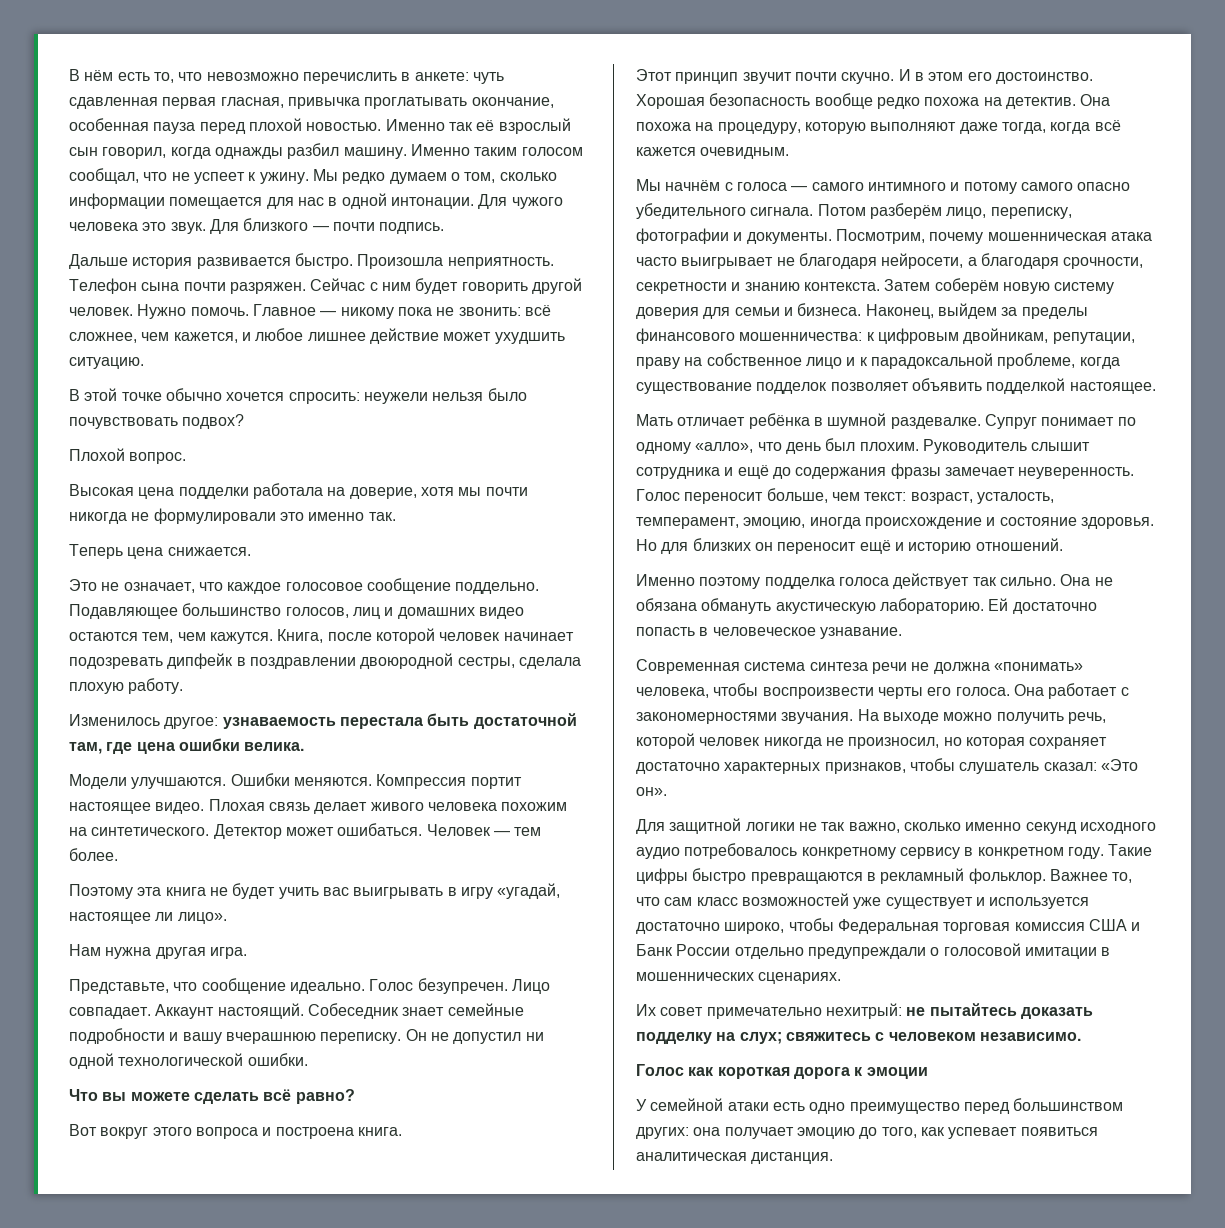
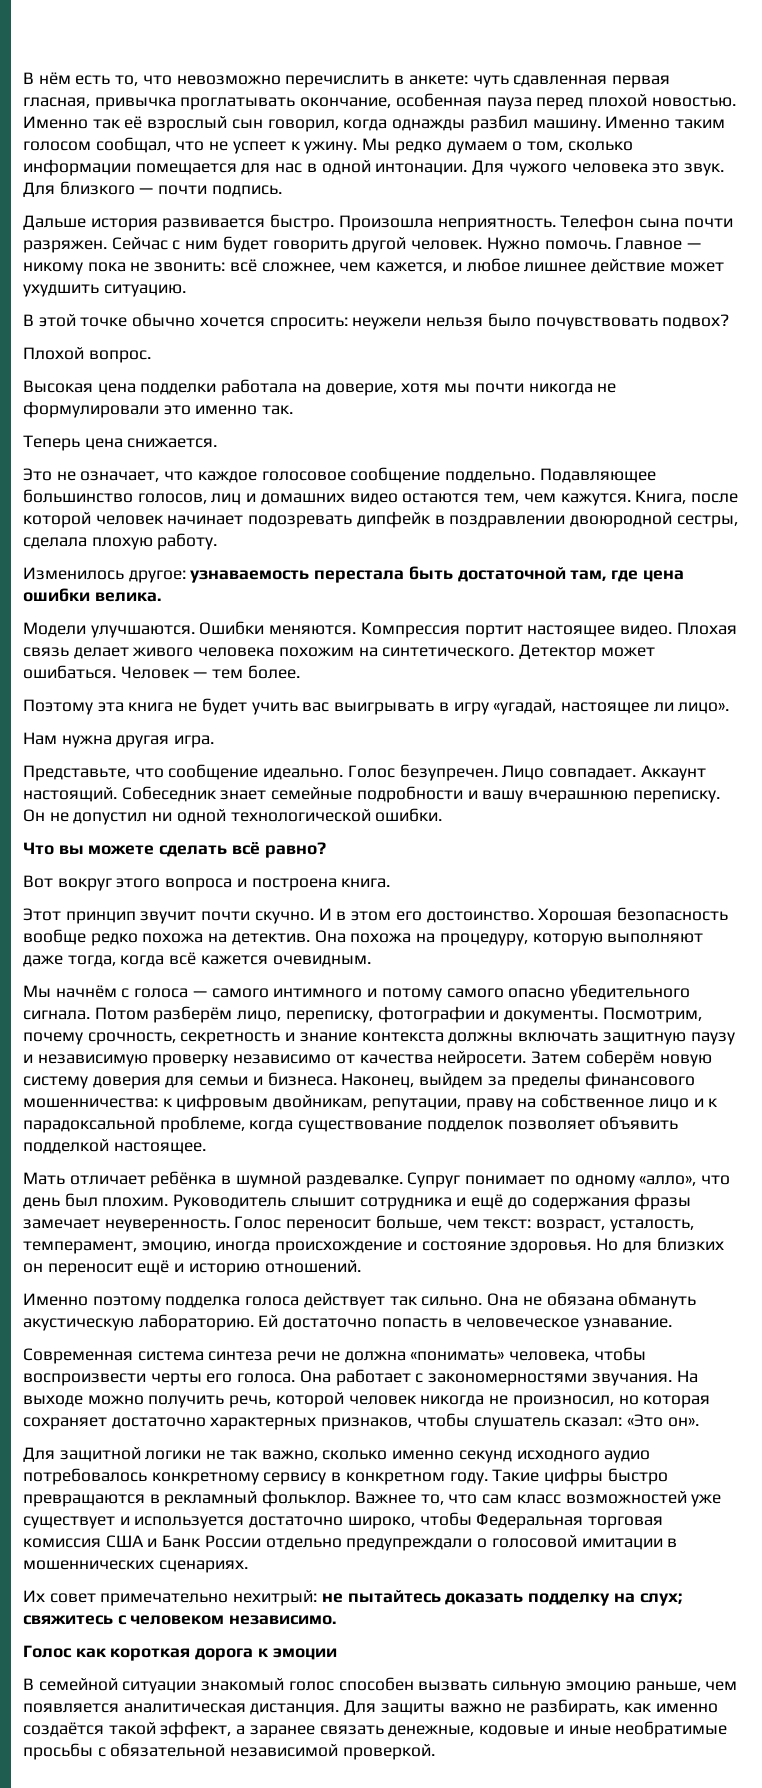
[987,232,1152,241] [636,253,1144,269] [636,282,880,294] мошенническая атака часто выигрывает не благодаря нейросети, а благодаря срочности, секретности и знанию контекста. -> [87,1032,735,1045] [23,1051,527,1067] срочность, секретность и знание контекста должны включать защитную паузу и независимую проверку независимо от качества нейросети.
[636,1098,1124,1114] [636,1127,1098,1139] [636,1152,834,1164] У семейной атаки есть одно преимущество перед большинством других: она получает эмоцию до того, как успевает появиться аналитическая дистанция. -> [23,1677,738,1694] [23,1699,718,1716] [23,1721,728,1738] [23,1743,435,1760] В семейной ситуации знакомый голос способен вызвать сильную эмоцию раньше, чем появляется аналитическая дистанция. Для защиты важно не разбирать, как именно создаётся такой эффект, а заранее связать денежные, кодовые и иные необратимые просьбы с обязательной независимой проверкой.

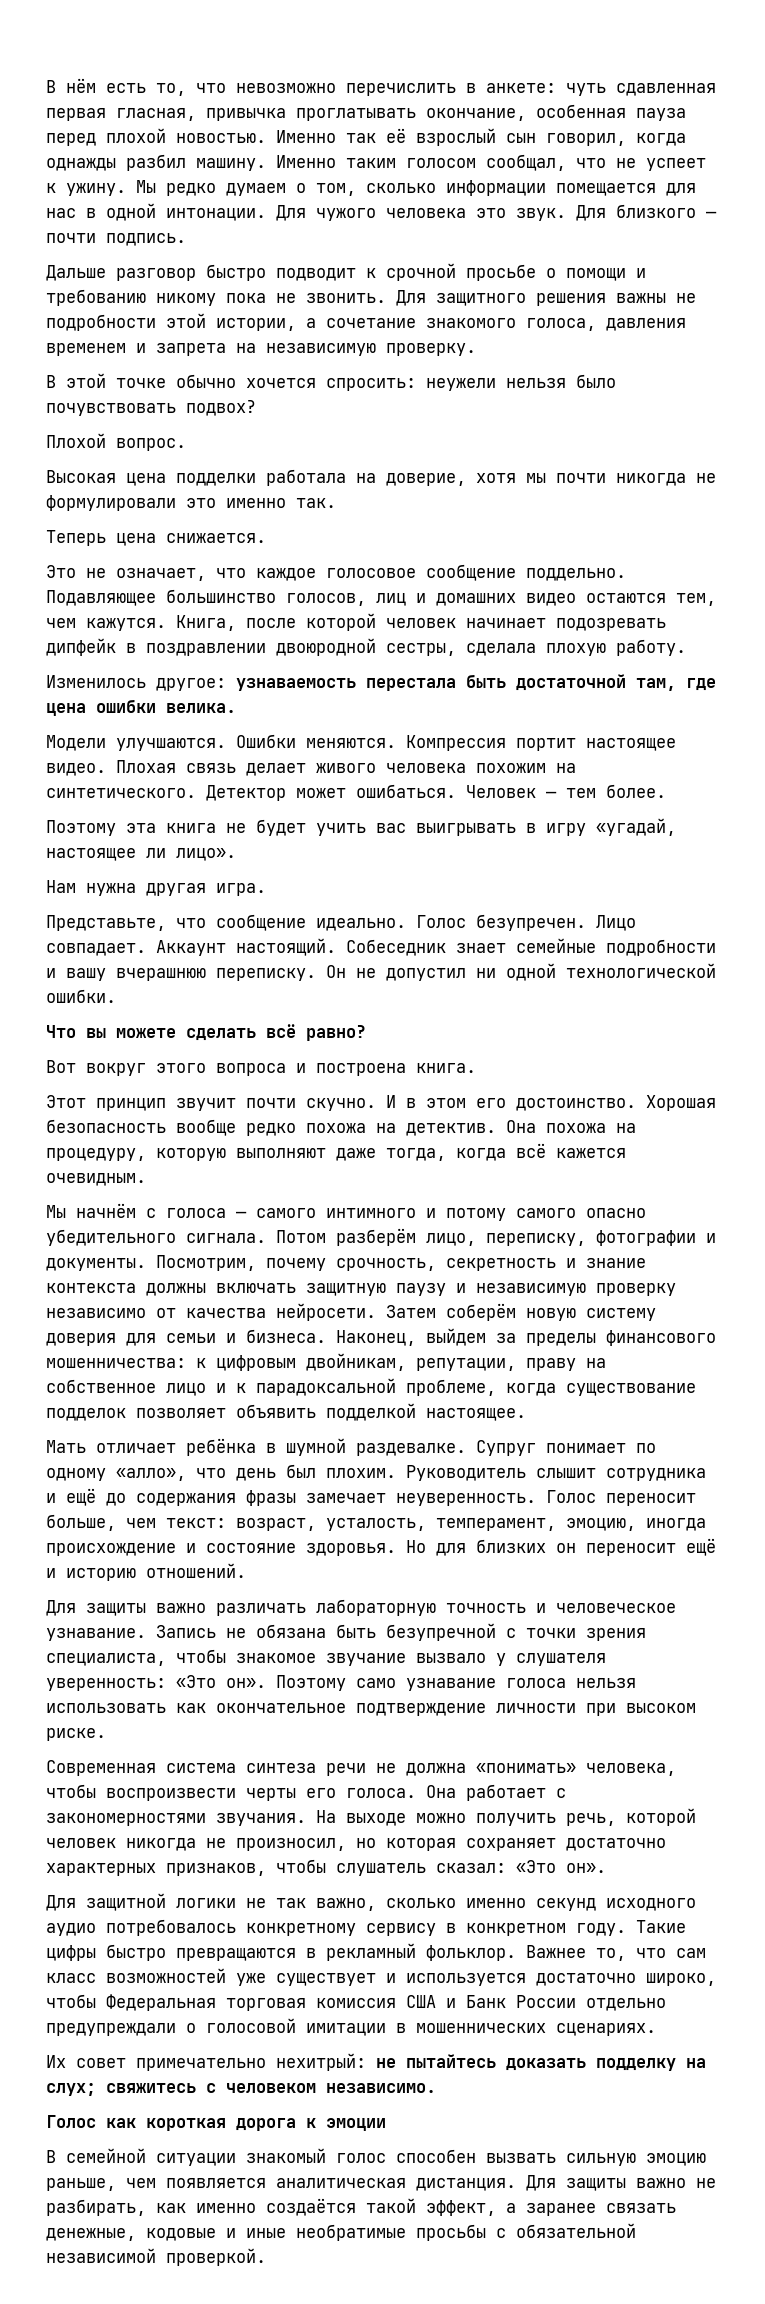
[90,214,733,231] [23,236,701,253] [23,258,724,275] [23,284,186,297] история развивается быстро. Произошла неприятность. Телефон сына почти разряжен. Сейчас с ним будет говорить другой человек. Нужно помочь. Главное — никому пока не звонить: всё сложнее, чем кажется, и любое лишнее действие может ухудшить ситуацию. -> [116,263,646,281] [46,289,696,306] [46,313,686,331] [46,343,476,356] разговор быстро подводит к срочной просьбе о помощи и требованию никому пока не звонить. Для защитного решения важны не подробности этой истории, а сочетание знакомого голоса, давления временем и запрета на независимую проверку.
[23,1292,697,1309] [23,1314,673,1331] Именно поэтому подделка голоса действует так сильно. Она не обязана обмануть акустическую лабораторию. Ей достаточно попасть в человеческое узнавание. -> [46,1599,676,1616] [46,1623,646,1641] [46,1649,606,1666] [46,1675,636,1691] [46,1703,696,1716] [46,1728,106,1741] Для защиты важно различать лабораторную точность и человеческое узнавание. Запись не обязана быть безупречной с точки зрения специалиста, чтобы знакомое звучание вызвало у слушателя уверенность: «Это он». Поэтому само узнавание голоса нельзя использовать как окончательное подтверждение личности при высоком риске.

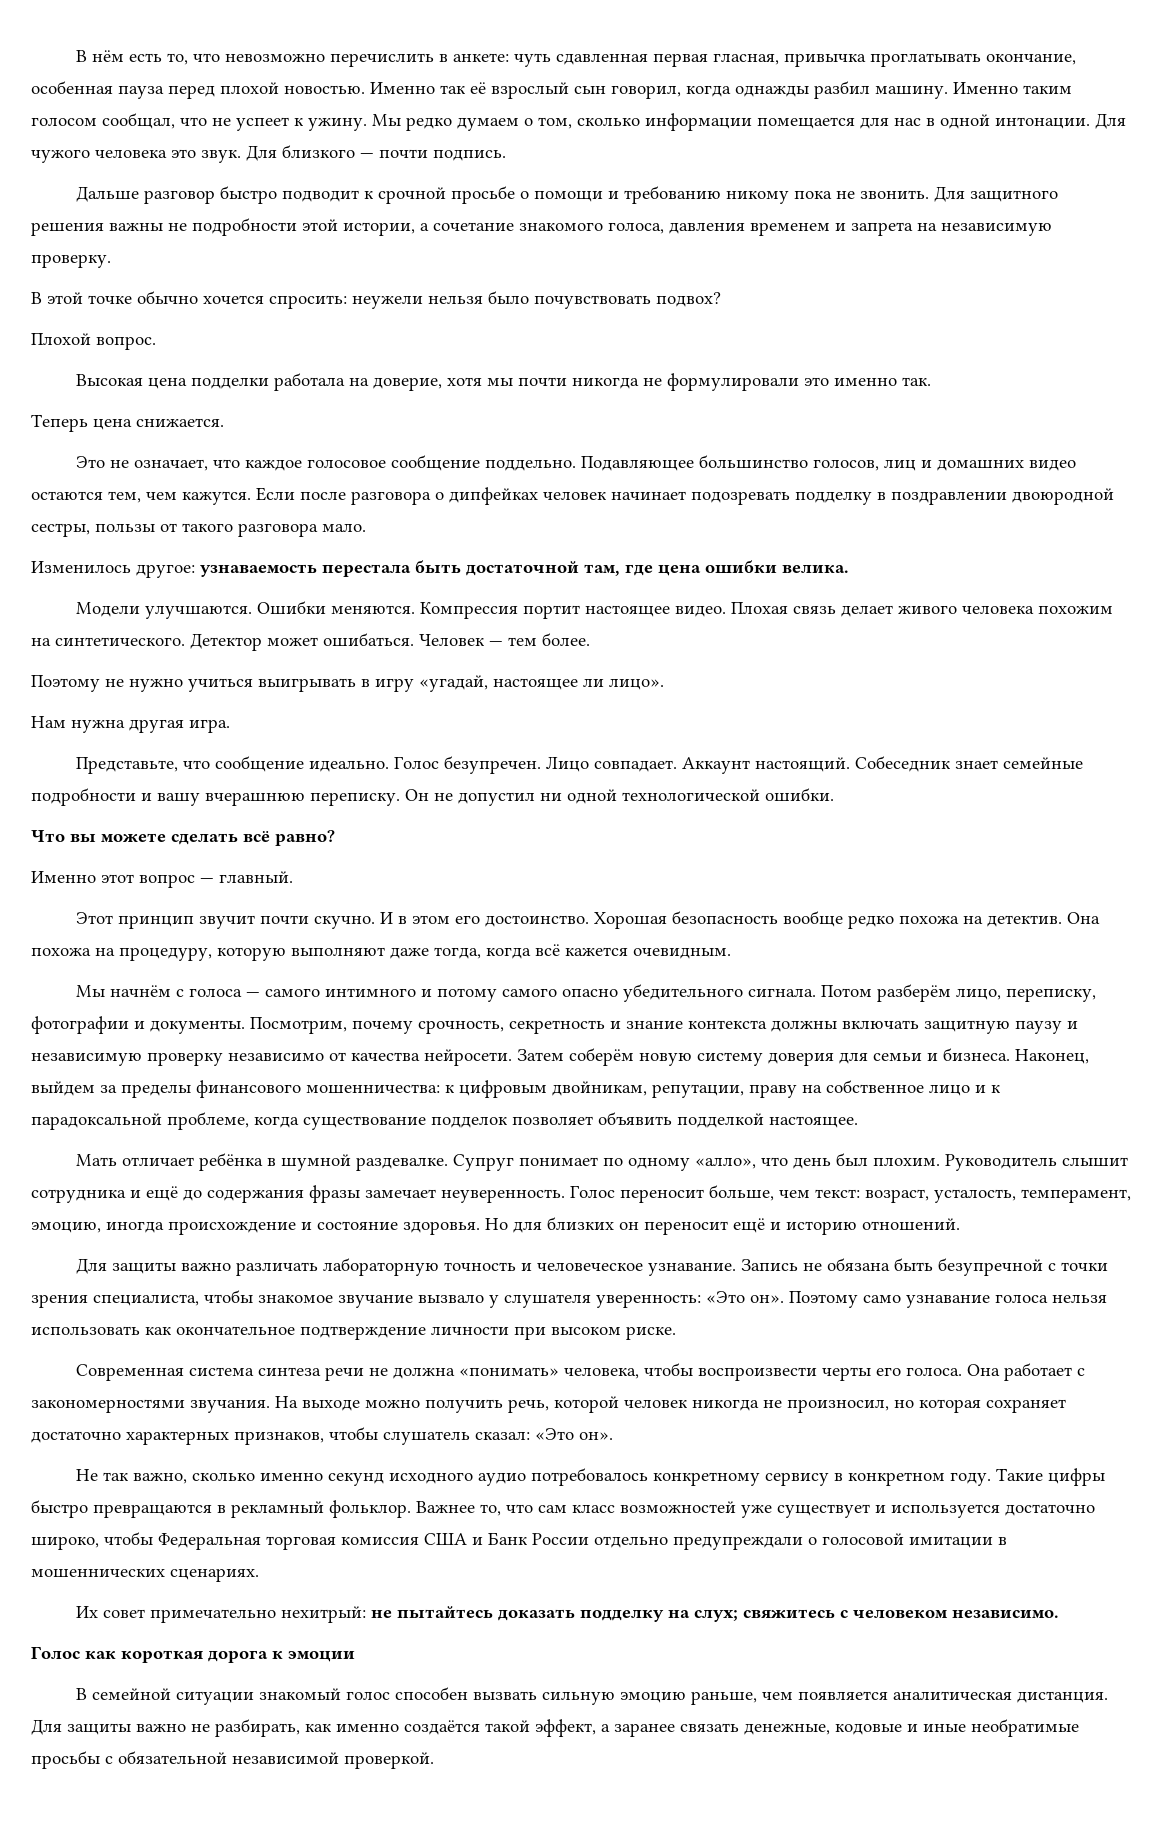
[176,613,376,631] Книга, после которой -> [256,487,538,505] Если после разговора о дипфейках
[46,638,116,656] дипфейк -> [795,491,872,505] подделку
[466,639,686,656] сделала плохую работу. -> [95,523,366,537] пользы от такого разговора мало.
[126,819,406,836] эта книга не будет учить вас -> [105,678,253,692] не нужно учиться
[46,1060,476,1076] Вот вокруг этого вопроса и построена книга. -> [31,871,293,888] Именно этот вопрос — главный.
[46,1893,266,1911] Для защитной логики не -> [75,1469,98,1481] Не

